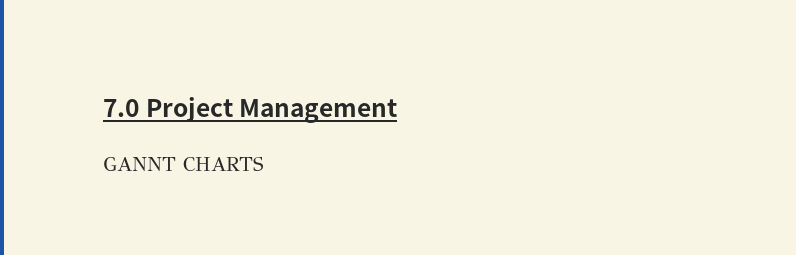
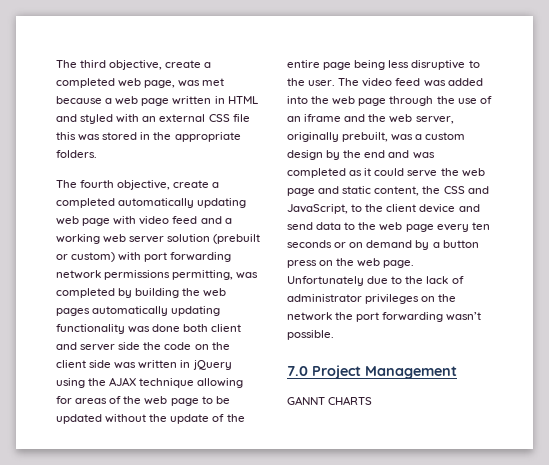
(103, 108) none -> [56,60,212,70] [56,78,225,88] [56,96,258,106] [56,114,250,124] [56,132,241,142] [56,150,97,158] [56,180,220,190] [56,198,247,208] [56,216,232,226] [56,234,261,244] [56,252,232,262] [56,270,259,280] [56,288,227,298] [56,306,221,316] [56,324,242,334] [56,342,230,351] [56,360,232,370] [56,377,244,388] [56,396,230,406] [56,414,245,424] [287,60,480,70] [287,78,483,87] [287,96,492,106] [287,114,454,124] [287,132,466,142] [287,150,435,160] [287,168,485,178] [287,186,489,196] [287,204,480,214] [287,222,490,232] [287,240,479,250] [287,258,415,268] [287,276,464,286] [287,294,457,304] [287,312,482,322] [287,330,334,340] The third objective, create a completed web page, was met because a web page written in HTML and styled with an external CSS file this was stored in the appropriate folders. // The fourth objective, create a completed automatically updating web page with video feed and a working web server solution (prebuilt or custom) with port forwarding network permissions permitting, was completed by building the web pages automatically updating functionality was done both client and server side the code on the client side was written in jQuery using the AJAX technique allowing for areas of the web page to be updated without the update of the entire page being less disruptive to the user. The video feed was added into the web page through the use of an iframe and the web server, originally prebuilt, was a custom design by the end and was completed as it could serve the web page and static content, the CSS and JavaScript, to the client device and send data to the web page every ten seconds or on demand by a button press on the web page. Unfortunately due to the lack of administrator privileges on the network the port forwarding wasn’t possible. //

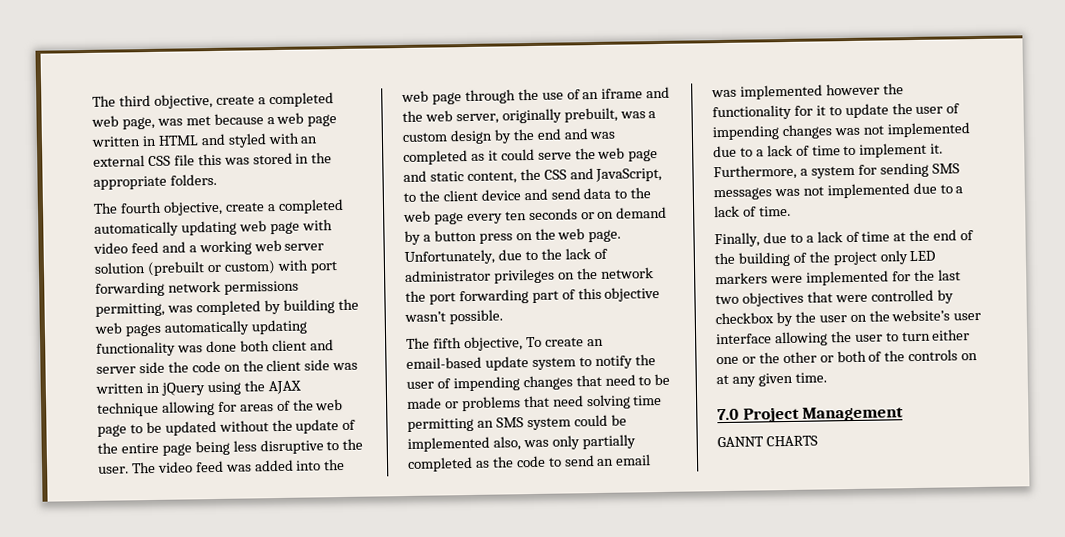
[287,276,364,286] Unfortunately -> [404,249,495,266] Unfortunately,
[446,312,482,321] [287,330,334,340] wasn’t possible. -> [531,286,661,304] [404,309,503,325] [406,336,604,352] [406,354,656,371] [406,373,671,392] [407,394,663,412] [407,414,627,432] [407,434,636,452] [407,454,652,472] [711,83,904,100] [712,103,961,121] [712,122,970,141] [713,142,944,158] [713,162,960,181] [713,182,964,201] [714,205,791,218] [714,229,975,248] [714,250,936,267] [715,269,961,286] [715,289,954,307] [715,309,982,327] [716,329,971,347] [716,349,979,365] [716,372,827,387] part of this objective wasn’t possible. // The fifth objective, To create an email-based update system to notify the user of impending changes that need to be made or problems that need solving time permitting an SMS system could be implemented also, was only partially completed as the code to send an email was implemented however the functionality for it to update the user of impending changes was not implemented due to a lack of time to implement it. Furthermore, a system for sending SMS messages was not implemented due to a lack of time. // Finally, due to a lack of time at the end of the building of the project only LED markers were implemented for the last two objectives that were controlled by checkbox by the user on the website’s user interface allowing the user to turn either one or the other or both of the controls on at any given time.

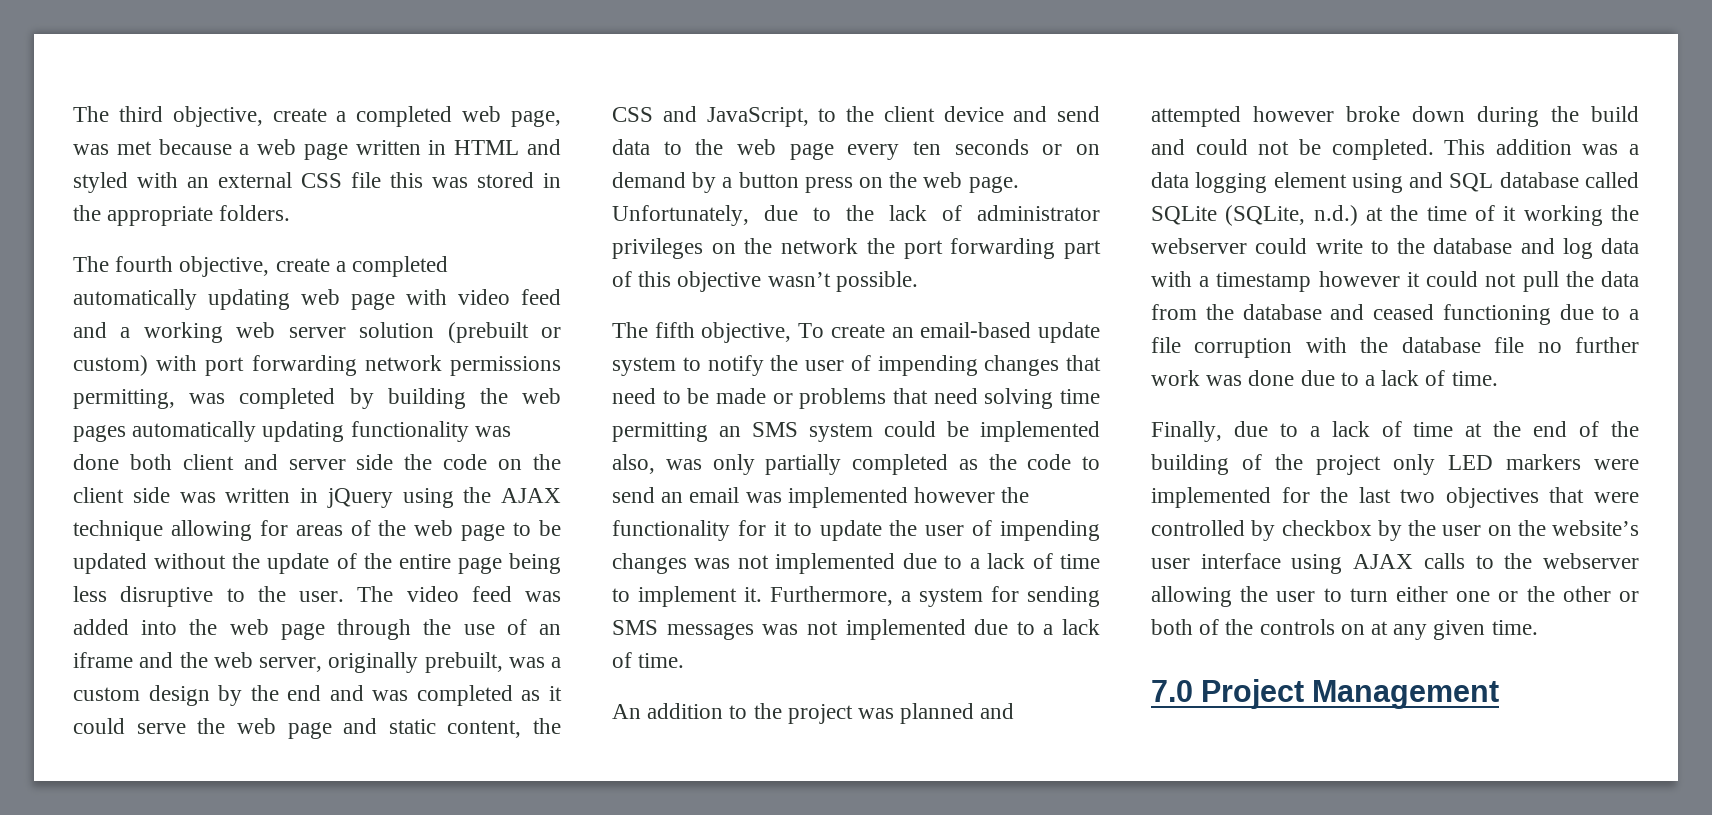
(791, 211) none -> [612,703,1015,724] [1151,106,1639,127] [1151,139,1639,160] [1151,172,1639,193] [1151,205,1639,226] [1151,238,1639,259] [1151,271,1639,292] [1151,304,1639,325] [1151,337,1639,358] [1151,370,1498,386] // An addition to the project was planned and attempted however broke down during the build and could not be completed. This addition was a data logging element using and SQL database called SQLite (SQLite, n.d.) at the time of it working the webserver could write to the database and log data with a timestamp however it could not pull the data from the database and ceased functioning due to a file corruption with the database file no further work was done due to a lack of time.
(772, 339) none -> [1291,553,1639,574] using AJAX calls to the webserver
[717,435,818,448] // GANNT CHARTS -> (1500, 694) none

